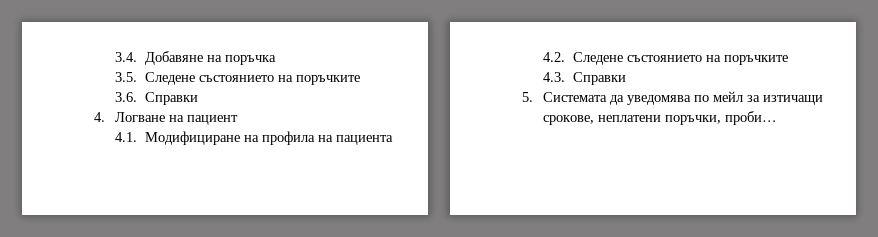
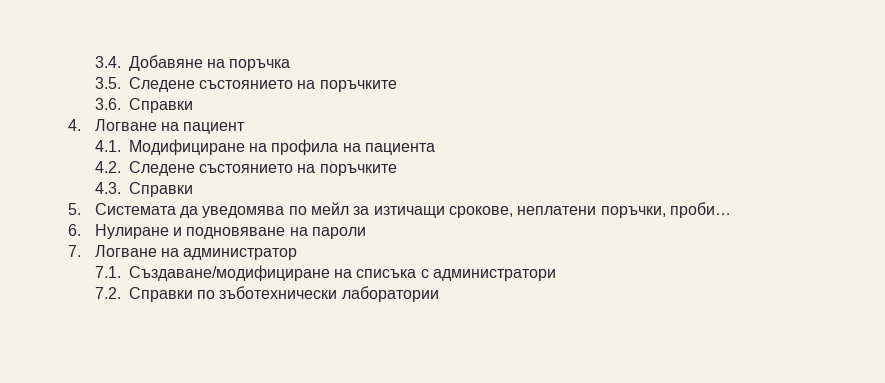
(778, 118) none -> [68,224,367,239] [68,245,298,260] [94,265,557,281] [94,286,439,302] // 6. Нулиране и подновяване на пароли // 7. Логване на администратор // 7.1. Създаване/модифициране на списъка с администратори // 7.2. Справки по зъботехнически лаборатории

